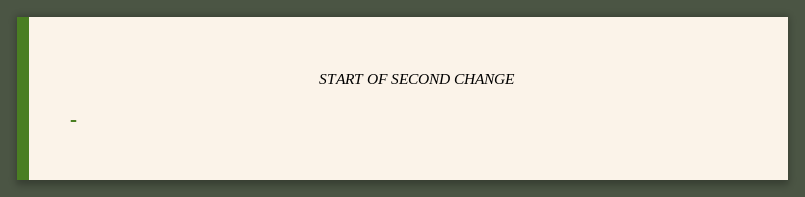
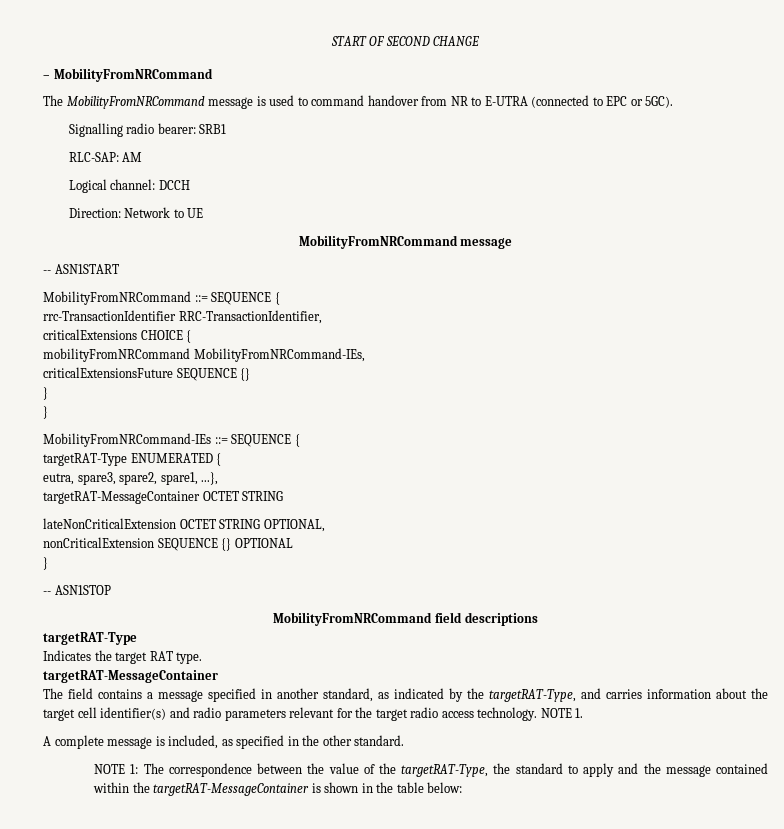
(77, 122) none -> [53,68,213,82] [43,95,674,109] [68,123,227,137] [68,152,143,162] [68,179,190,193] [68,207,204,218] [298,235,513,249] [43,264,119,274] [43,291,280,305] [43,310,322,324] [43,329,192,343] [43,348,365,362] [43,367,251,381] [43,387,48,400] [43,406,48,419] [43,433,300,447] [43,453,222,466] [43,472,219,485] [43,491,284,504] [43,518,325,532] [43,537,293,551] [43,557,48,570] [43,585,111,595] [273,612,538,626] [43,632,137,645] [43,650,203,664] [43,670,218,683] [43,688,768,702] [43,707,584,721] [43,735,405,749] [94,763,768,777] [93,782,463,796] MobilityFromNRCommand // The MobilityFromNRCommand message is used to command handover from NR to E-UTRA (connected to EPC or 5GC). // Signalling radio bearer: SRB1 // RLC-SAP: AM // Logical channel: DCCH // Direction: Network to UE // MobilityFromNRCommand message // -- ASN1START // MobilityFromNRCommand ::= SEQUENCE { // rrc-TransactionIdentifier RRC-TransactionIdentifier, // criticalExtensions CHOICE { // mobilityFromNRCommand MobilityFromNRCommand-IEs, // criticalExtensionsFuture SEQUENCE {} // } // } // MobilityFromNRCommand-IEs ::= SEQUENCE { // targetRAT-Type ENUMERATED { // eutra, spare3, spare2, spare1, ...}, // targetRAT-MessageContainer OCTET STRING // lateNonCriticalExtension OCTET STRING OPTIONAL, // nonCriticalExtension SEQUENCE {} OPTIONAL // } // -- ASN1STOP // MobilityFromNRCommand field descriptions // targetRAT-Type // Indicates the target RAT type. // targetRAT-MessageContainer // The field contains a message specified in another standard, as indicated by the targetRAT-Type, and carries information about the target cell identifier(s) and radio parameters relevant for the target radio access technology. NOTE 1. // A complete message is included, as specified in the other standard. // NOTE 1: The correspondence between the value of the targetRAT-Type, the standard to apply and the message contained within the targetRAT-MessageContainer is shown in the table below:

